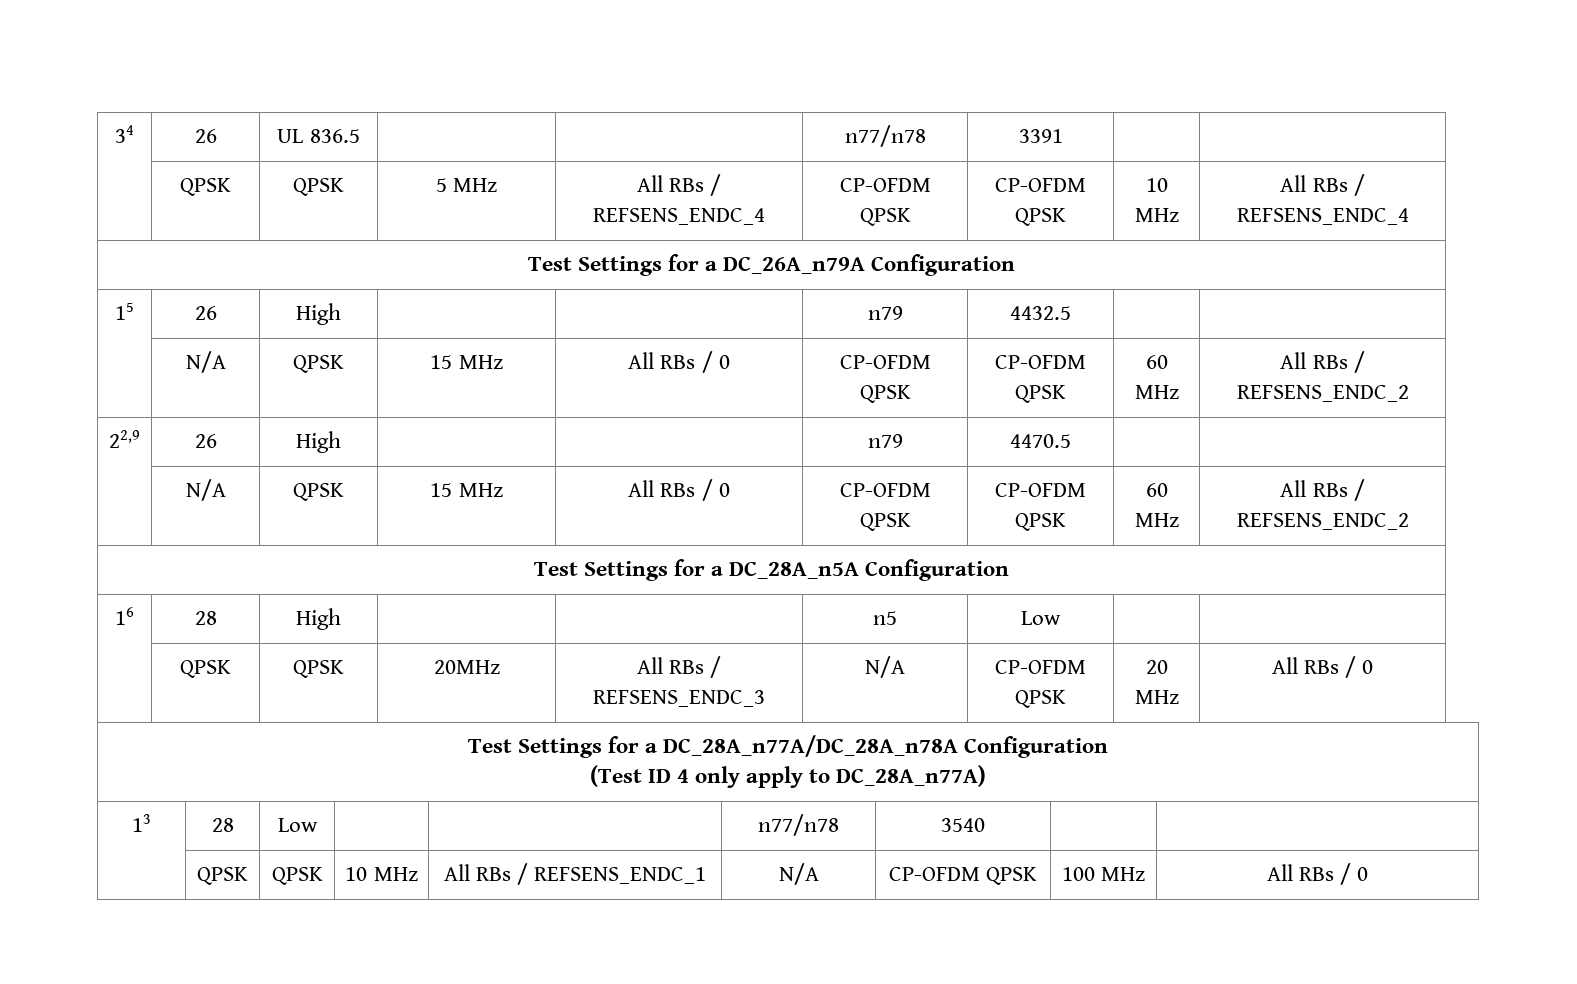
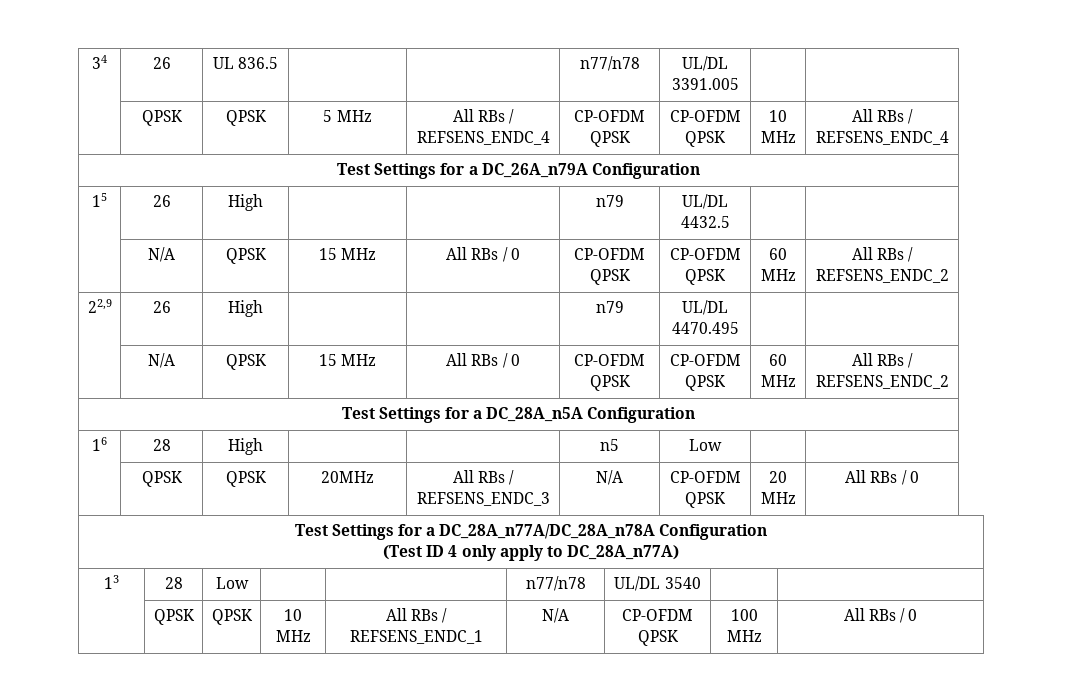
[1018,129,1063,143] 3391 -> [682,56,728,71] [671,78,739,90] UL/DL 3391.005
(903, 313) none -> [682,194,728,209] UL/DL
[1010,434,1071,448] 4470.5 -> [682,300,728,315] [671,322,739,334] UL/DL 4470.495
(839, 825) none -> [614,576,661,591] UL/DL

